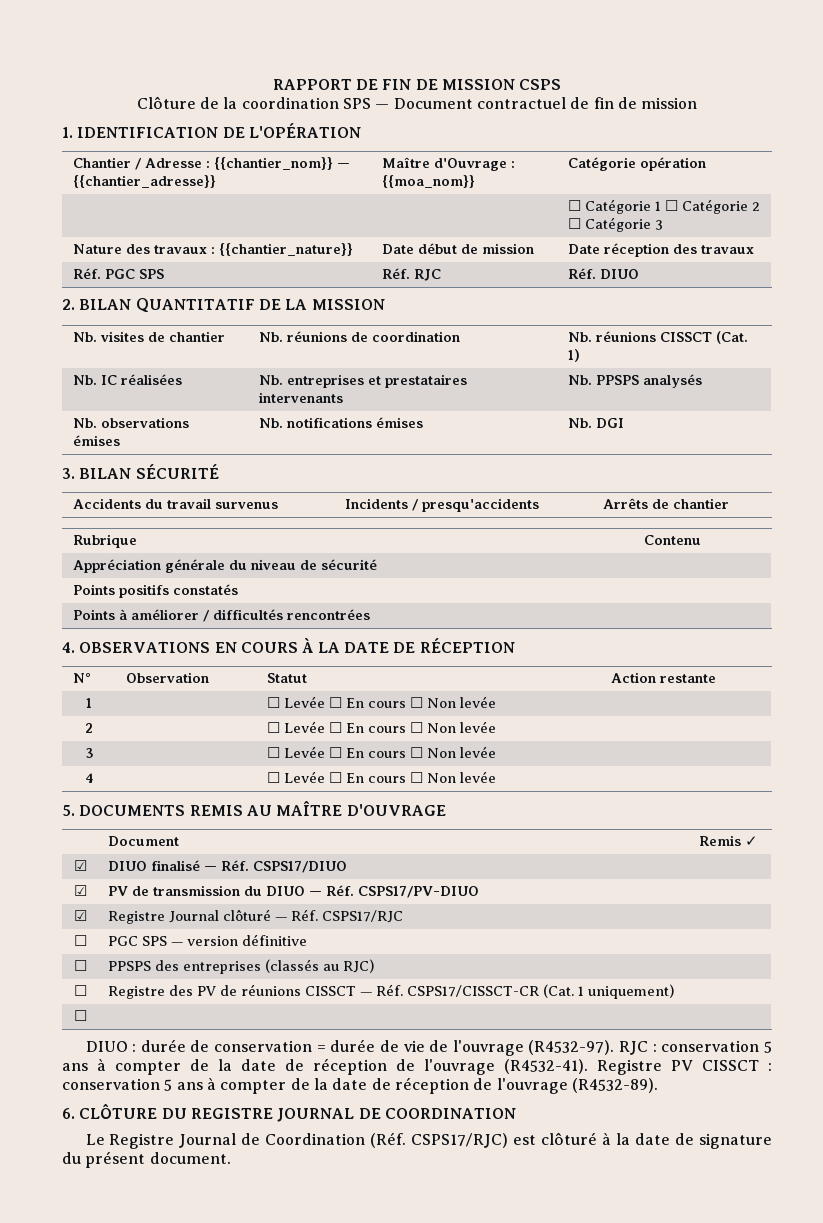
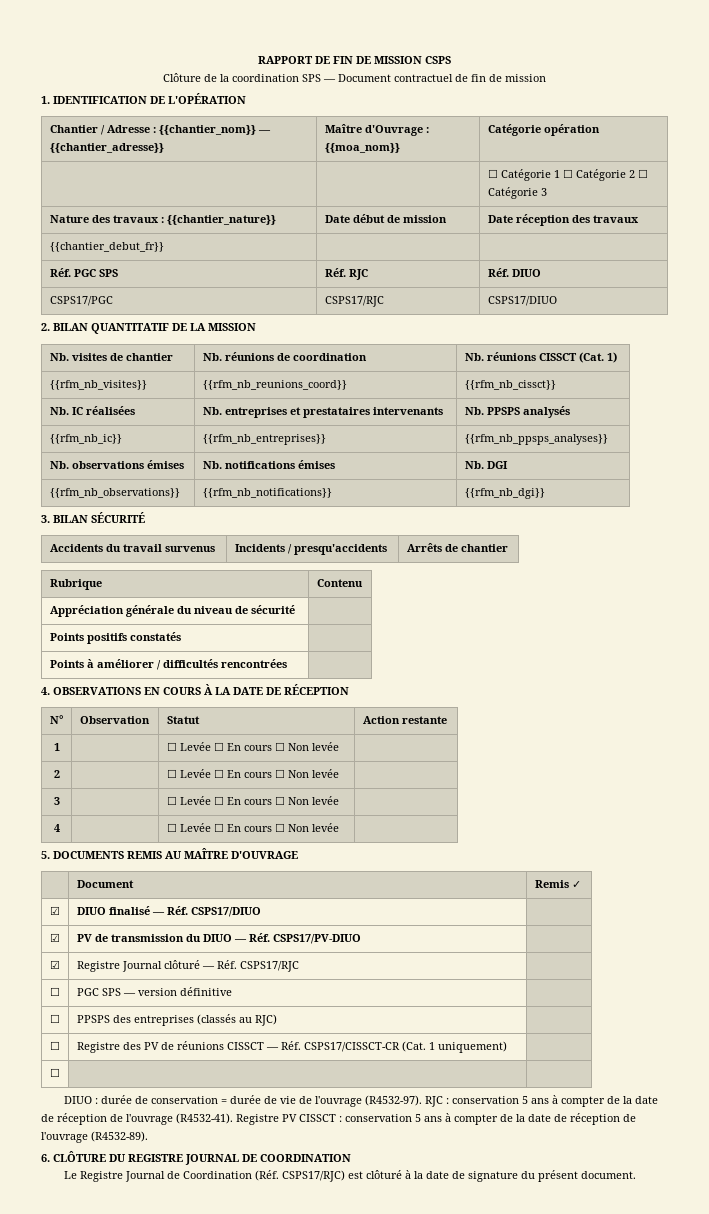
(754, 249) none -> [49,242,164,252] // {{chantier_debut_fr}} | |
(639, 274) none -> [49,296,113,306] [324,296,384,307] [487,296,557,306] // CSPS17/PGC | CSPS17/RJC | CSPS17/DIUO
(580, 355) none -> [49,380,147,390] [202,380,347,390] [464,380,556,390] // {{rfm_nb_visites}} | {{rfm_nb_reunions_coord}} | {{rfm_nb_cissct}}
(702, 381) none -> [49,434,122,444] [202,434,326,445] [464,434,608,445] // {{rfm_nb_ic}} | {{rfm_nb_entreprises}} | {{rfm_nb_ppsps_analyses}}
(624, 423) none -> [49,488,180,498] [202,488,332,498] [464,488,545,499] // {{rfm_nb_observations}} | {{rfm_nb_notifications}} | {{rfm_nb_dgi}}

